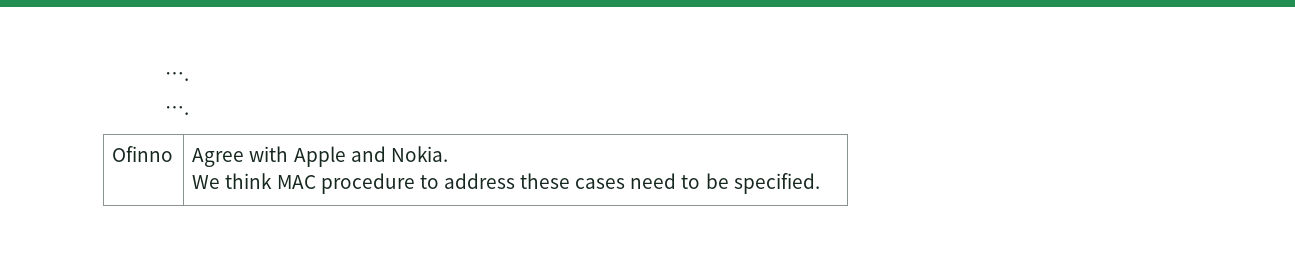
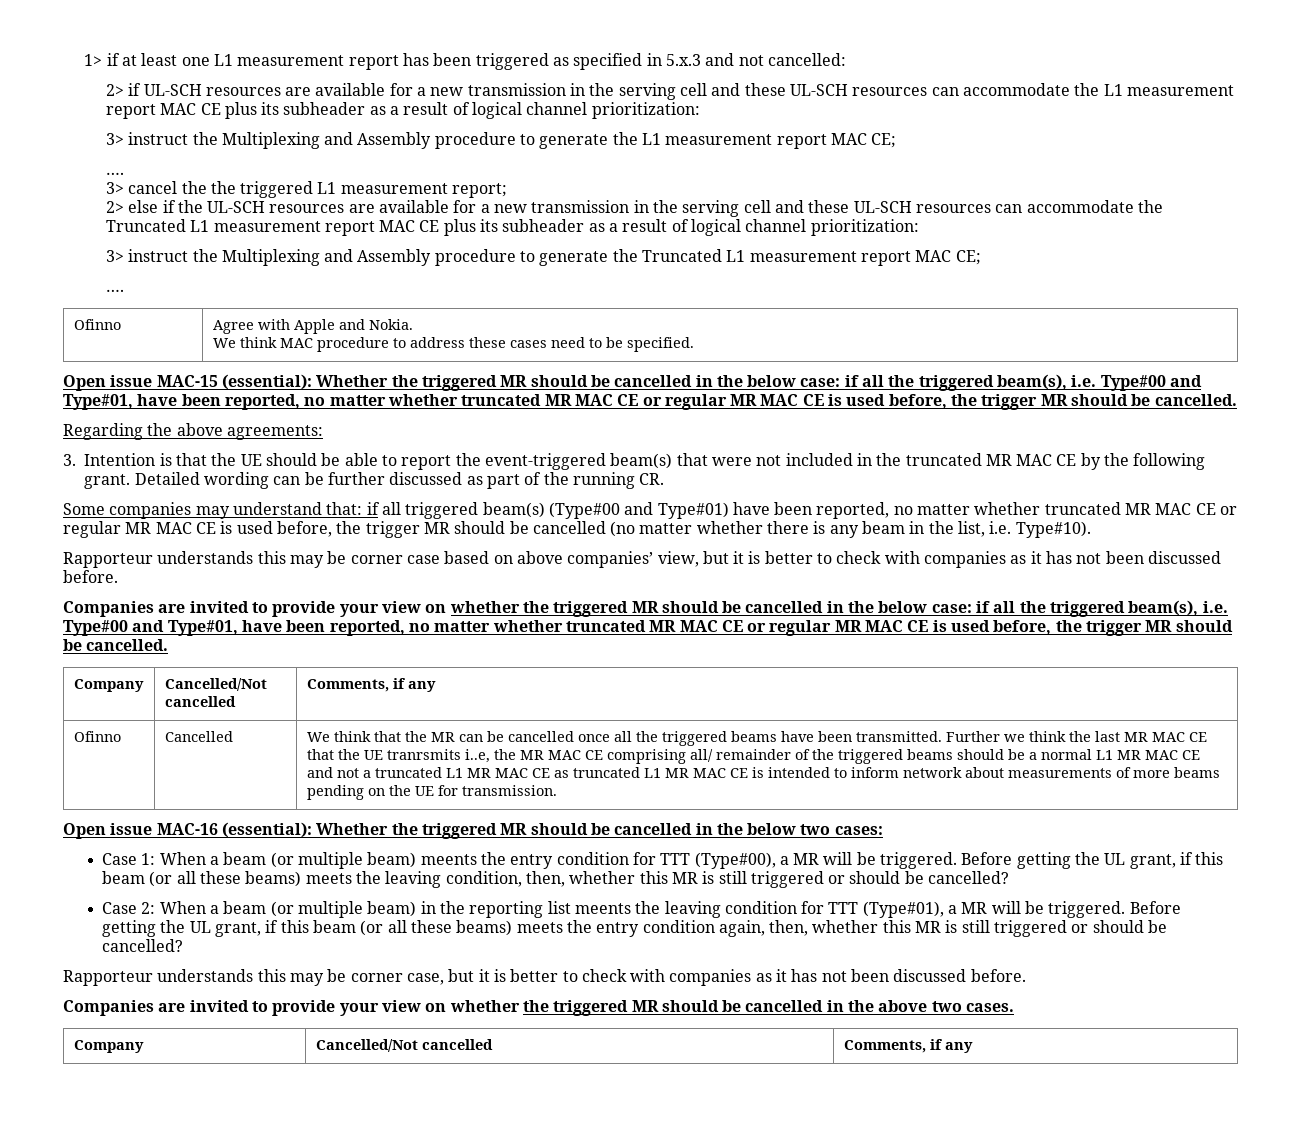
[164,72,189,81] …. -> [84,53,846,70] [105,83,1234,100] [105,102,700,119] [105,132,897,149] [105,172,124,175] [105,181,508,198] [105,200,1163,217] [105,219,919,236] [105,249,981,266] 1> if at least one L1 measurement report has been triggered as specified in 5.x.3 and not cancelled: // 2> if UL-SCH resources are available for a new transmission in the serving cell and these UL-SCH resources can accommodate the L1 measurement report MAC CE plus its subheader as a result of logical channel prioritization: // 3> instruct the Multiplexing and Assembly procedure to generate the L1 measurement report MAC CE; // …. // 3> cancel the the triggered L1 measurement report; // 2> else if the UL-SCH resources are available for a new transmission in the serving cell and these UL-SCH resources can accommodate the Truncated L1 measurement report MAC CE plus its subheader as a result of logical channel prioritization: // 3> instruct the Multiplexing and Assembly procedure to generate the Truncated L1 measurement report MAC CE;
(820, 183) none -> [63,374,1203,391] [63,394,1237,410] [63,423,323,440] [63,453,1206,470] [84,472,665,489] [63,502,1238,519] [63,521,1091,538] [63,551,1222,568] [63,570,118,583] [63,600,1228,617] [63,620,1233,636] [63,639,169,651] [73,679,144,692] [164,678,267,691] [164,696,236,707] [306,678,436,692] [73,731,121,742] [164,731,233,742] [306,731,1207,746] [306,749,1200,764] [306,767,1220,778] [306,785,557,800] [63,822,883,839] [102,852,1224,869] [102,871,1010,888] [102,901,1181,918] [102,920,1168,937] [102,939,184,952] [63,969,1026,986] [63,1000,1015,1016] [73,1040,144,1053] [315,1039,493,1052] [843,1039,973,1053] // Open issue MAC-15 (essential): Whether the triggered MR should be cancelled in the below case: if all the triggered beam(s), i.e. Type#00 and Type#01, have been reported, no matter whether truncated MR MAC CE or regular MR MAC CE is used before, the trigger MR should be cancelled. // Regarding the above agreements: // 3. Intention is that the UE should be able to report the event-triggered beam(s) that were not included in the truncated MR MAC CE by the following grant. Detailed wording can be further discussed as part of the running CR. // Some companies may understand that: if all triggered beam(s) (Type#00 and Type#01) have been reported, no matter whether truncated MR MAC CE or regular MR MAC CE is used before, the trigger MR should be cancelled (no matter whether there is any beam in the list, i.e. Type#10). // Rapporteur understands this may be corner case based on above companies’ view, but it is better to check with companies as it has not been discussed before. // Companies are invited to provide your view on whether the triggered MR should be cancelled in the below case: if all the triggered beam(s), i.e. Type#00 and Type#01, have been reported, no matter whether truncated MR MAC CE or regular MR MAC CE is used before, the trigger MR should be cancelled. // Company | Cancelled/Not cancelled | Comments, if any // Ofinno | Cancelled | We think that the MR can be cancelled once all the triggered beams have been transmitted. Further we think the last MR MAC CE that the UE tranrsmits i..e, the MR MAC CE comprising all/ remainder of the triggered beams should be a normal L1 MR MAC CE and not a truncated L1 MR MAC CE as truncated L1 MR MAC CE is intended to inform network about measurements of more beams pending on the UE for transmission. // Open issue MAC-16 (essential): Whether the triggered MR should be cancelled in the below two cases: // Case 1: When a beam (or multiple beam) meents the entry condition for TTT (Type#00), a MR will be triggered. Before getting the UL grant, if this beam (or all these beams) meets the leaving condition, then, whether this MR is still triggered or should be cancelled? // Case 2: When a beam (or multiple beam) in the reporting list meents the leaving condition for TTT (Type#01), a MR will be triggered. Before getting the UL grant, if this beam (or all these beams) meets the entry condition again, then, whether this MR is still triggered or should be cancelled? // Rapporteur understands this may be corner case, but it is better to check with companies as it has not been discussed before. // Companies are invited to provide your view on whether the triggered MR should be cancelled in the above two cases. // Company | Cancelled/Not cancelled | Comments, if any

